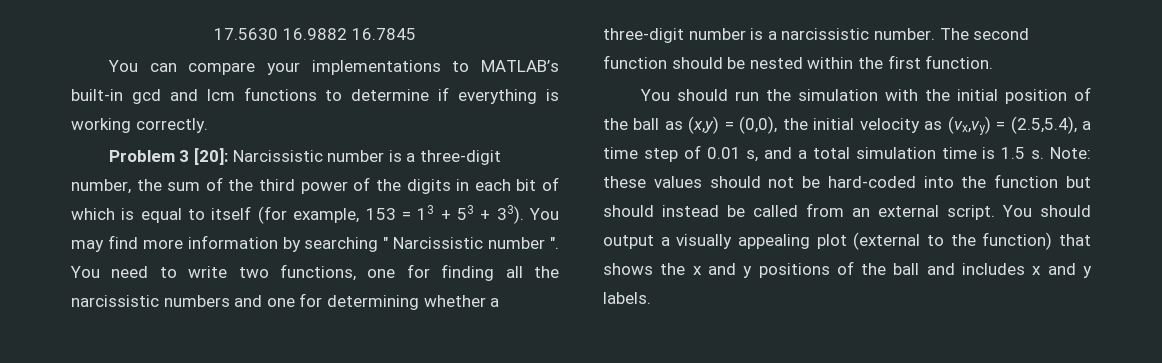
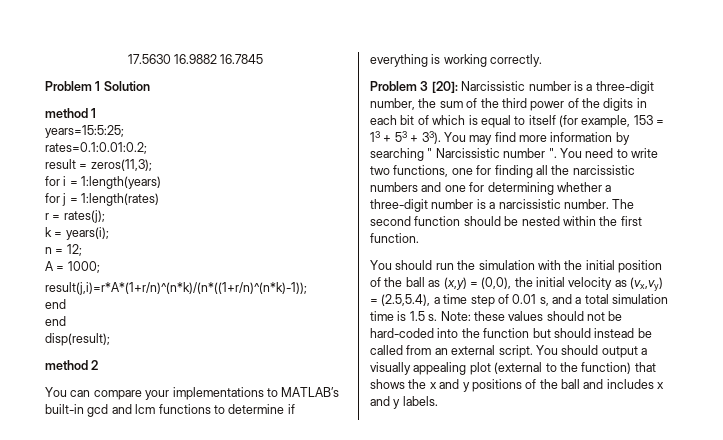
(416, 34) none -> [45,81,150,91] [45,108,97,118] [45,125,124,138] [45,142,147,154] [45,159,152,171] [45,176,162,189] [45,193,160,206] [45,210,105,223] [45,227,109,240] [45,244,82,256] [45,261,100,273] [45,282,307,295] [45,299,66,309] [45,316,66,326] [45,333,110,346] [45,360,99,370] // Problem 1 Solution // method 1 // years=15:5:25; // rates=0.1:0.01:0.2; // result = zeros(11,3); // for i = 1:length(years) // for j = 1:length(rates) // r = rates(j); // k = years(i); // n = 12; // A = 1000; // result(j,i)=r*A*(1+r/n)^(n*k)/(n*((1+r/n)^(n*k)-1)); // end // end // disp(result); // method 2

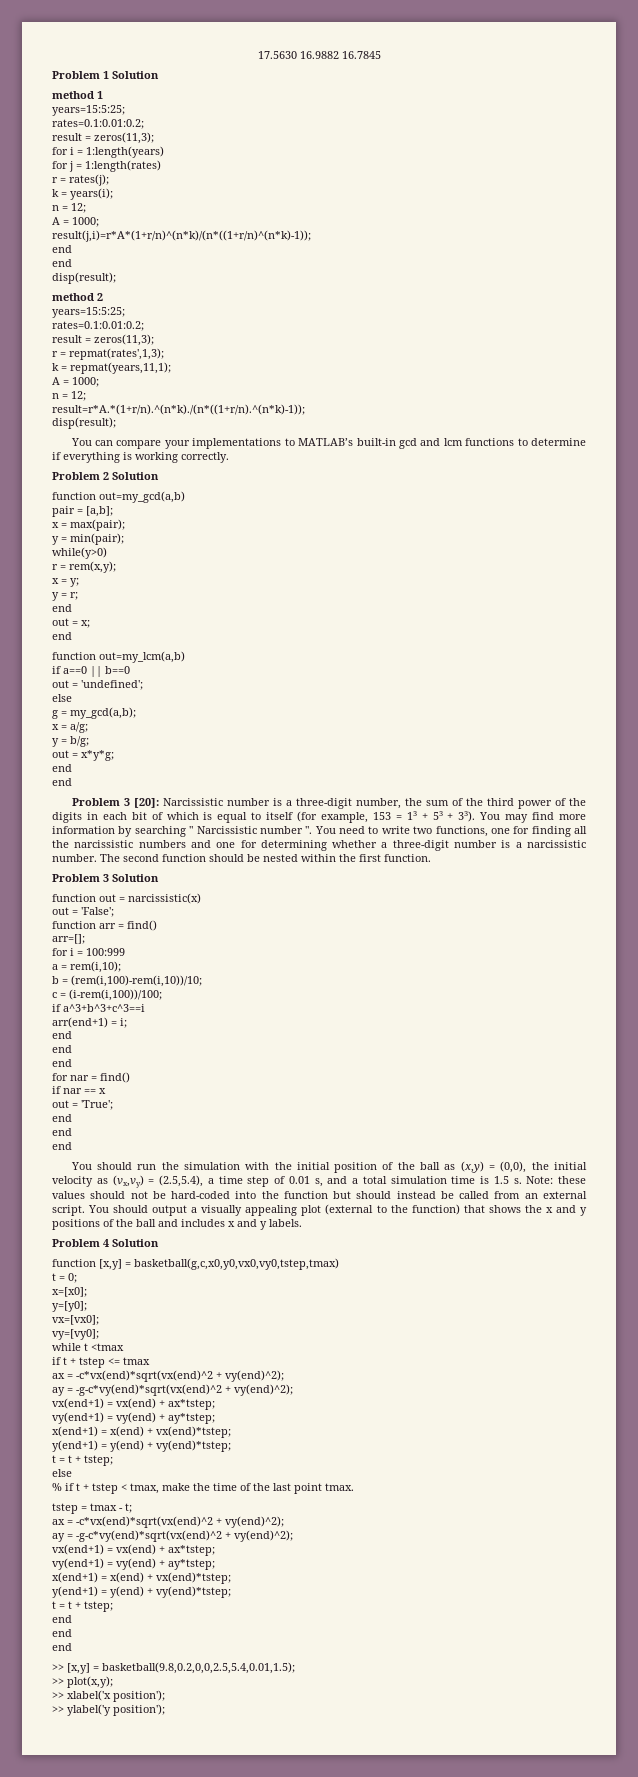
(99, 365) none -> [52,307,125,318] [52,321,144,331] [52,334,154,346] [52,348,164,360] [52,362,171,374] [52,377,99,387] [52,391,86,401] [52,404,305,415] [52,417,116,429] // years=15:5:25; // rates=0.1:0.01:0.2; // result = zeros(11,3); // r = repmat(rates',1,3); // k = repmat(years,11,1); // A = 1000; // n = 12; // result=r*A.*(1+r/n).^(n*k)./(n*((1+r/n).^(n*k)-1)); // disp(result);
(543, 60) none -> [52,472,159,480] [52,491,185,503] [52,506,113,517] [52,519,125,531] [52,533,124,545] [52,547,107,559] [52,561,116,573] [52,578,79,587] [52,592,78,601] [52,604,72,612] [52,618,90,628] [52,632,72,640] [52,651,185,663] [52,666,130,677] [52,680,143,690] [52,694,72,702] [52,707,136,719] [52,722,88,733] [52,736,89,747] [52,750,114,761] [52,764,72,772] [52,778,72,786] // Problem 2 Solution // function out=my_gcd(a,b) // pair = [a,b]; // x = max(pair); // y = min(pair); // while(y>0) // r = rem(x,y); // x = y; // y = r; // end // out = x; // end // function out=my_lcm(a,b) // if a==0 || b==0 // out = 'undefined'; // else // g = my_gcd(a,b); // x = a/g; // y = b/g; // out = x*y*g; // end // end
(419, 238) none -> [52,874,159,882] [52,893,201,904] [52,907,114,917] [52,920,157,931] [52,934,85,944] [52,948,125,956] [52,961,121,973] [52,975,202,987] [52,989,162,1001] [52,1004,145,1012] [52,1017,127,1028] [52,1031,72,1039] [52,1045,72,1053] [52,1059,72,1067] [52,1072,130,1083] [52,1086,106,1094] [52,1100,113,1110] [52,1114,72,1122] [52,1128,72,1136] [52,1142,72,1150] // Problem 3 Solution // function out = narcissistic(x) // out = 'False'; // function arr = find() // arr=[]; // for i = 100:999 // a = rem(i,10); // b = (rem(i,100)-rem(i,10))/10; // c = (i-rem(i,100))/100; // if a^3+b^3+c^3==i // arr(end+1) = i; // end // end // end // for nar = find() // if nar == x // out = 'True'; // end // end // end
(438, 401) none -> [52,1239,159,1247] [52,1258,339,1270] [52,1273,77,1283] [52,1287,87,1297] [52,1301,87,1312] [52,1315,99,1325] [52,1329,99,1340] [52,1343,124,1351] [52,1357,150,1368] [52,1370,284,1382] [52,1384,293,1396] [52,1398,215,1410] [52,1412,215,1424] [52,1426,231,1438] [52,1440,231,1452] [52,1455,113,1466] [52,1469,72,1477] [52,1483,354,1494] [52,1503,132,1514] [52,1516,284,1528] [52,1530,293,1542] [52,1544,215,1556] [52,1558,215,1570] [52,1572,231,1584] [52,1586,231,1598] [52,1601,113,1612] [52,1615,72,1623] [52,1629,72,1637] [52,1643,72,1651] [52,1662,295,1674] [52,1676,113,1688] [52,1690,165,1702] [52,1704,165,1716] // Problem 4 Solution // function [x,y] = basketball(g,c,x0,y0,vx0,vy0,tstep,tmax) // t = 0; // x=[x0]; // y=[y0]; // vx=[vx0]; // vy=[vy0]; // while t <tmax // if t + tstep <= tmax // ax = -c*vx(end)*sqrt(vx(end)^2 + vy(end)^2); // ay = -g-c*vy(end)*sqrt(vx(end)^2 + vy(end)^2); // vx(end+1) = vx(end) + ax*tstep; // vy(end+1) = vy(end) + ay*tstep; // x(end+1) = x(end) + vx(end)*tstep; // y(end+1) = y(end) + vy(end)*tstep; // t = t + tstep; // else // % if t + tstep < tmax, make the time of the last point tmax. // tstep = tmax - t; // ax = -c*vx(end)*sqrt(vx(end)^2 + vy(end)^2); // ay = -g-c*vy(end)*sqrt(vx(end)^2 + vy(end)^2); // vx(end+1) = vx(end) + ax*tstep; // vy(end+1) = vy(end) + ay*tstep; // x(end+1) = x(end) + vx(end)*tstep; // y(end+1) = y(end) + vy(end)*tstep; // t = t + tstep; // end // end // end // >> [x,y] = basketball(9.8,0.2,0,0,2.5,5.4,0.01,1.5); // >> plot(x,y); // >> xlabel('x position'); // >> ylabel('y position');

